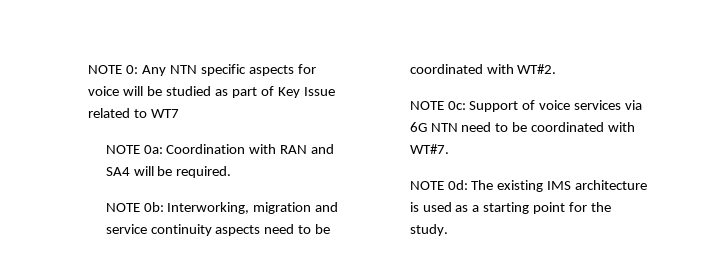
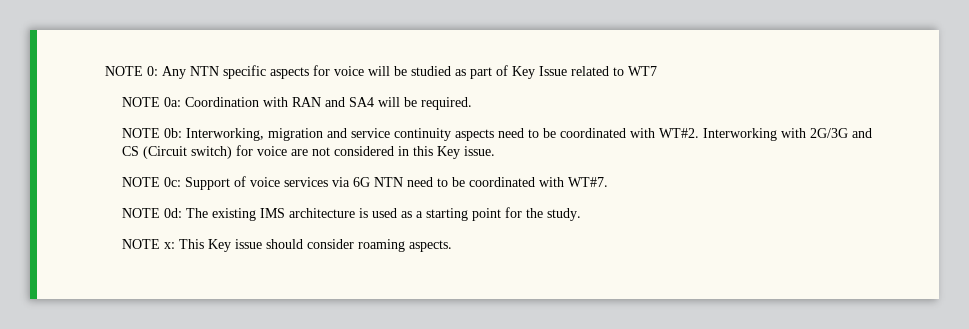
(557, 69) none -> [702,128,872,141] [121,145,495,159] Interworking with 2G/3G and CS (Circuit switch) for voice are not considered in this Key issue.
(448, 230) none -> [121,239,452,252] // NOTE x: This Key issue should consider roaming aspects.

